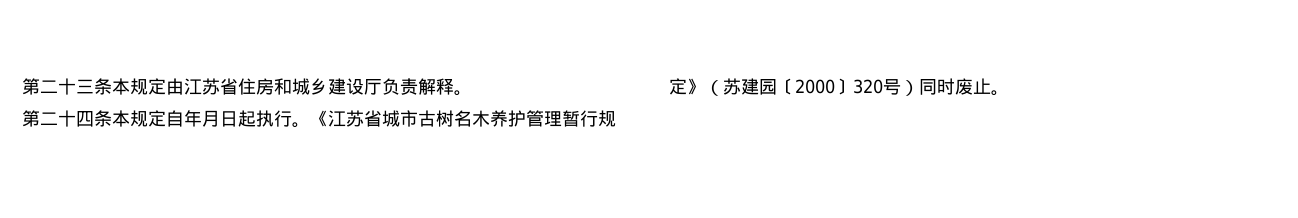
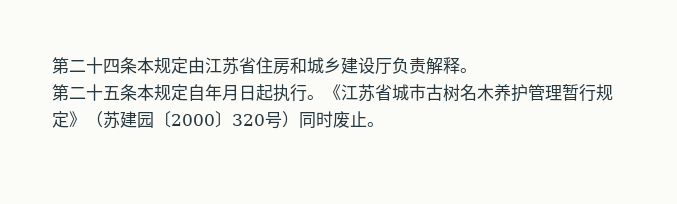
[22,78,94,95] 第二十三 -> [52,57,120,74] 第二十四
[76,111,94,127] 四 -> [103,86,120,100] 五

